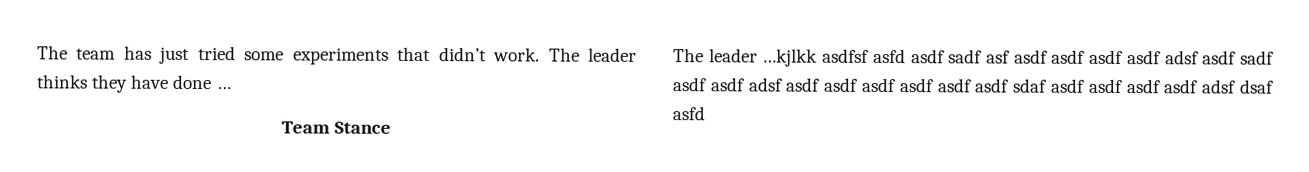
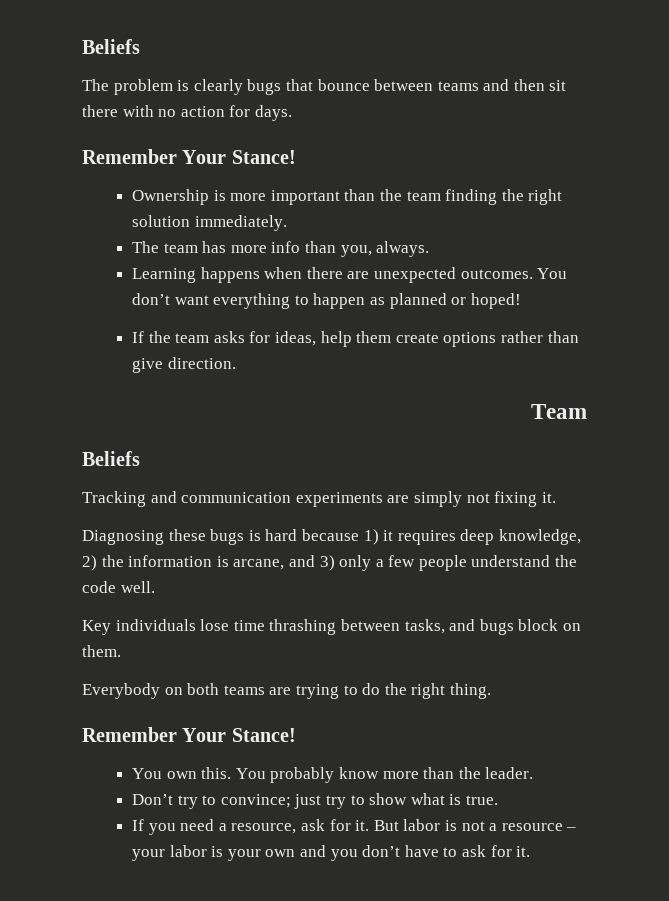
[37,45,637,65] [36,74,231,93] [280,121,392,134] [673,48,1274,67] [672,77,1274,94] [672,106,705,121] The team has just tried some experiments that didn’t work. The leader thinks they have done … // Team Stance // The leader …kjlkk asdfsf asfd asdf sadf asf asdf asdf asdf asdf adsf asdf sadf asdf asdf adsf asdf asdf asdf asdf asdf asdf sdaf asdf asdf asdf asdf adsf dsaf asfd -> [82,39,140,54] [82,79,567,95] [82,105,292,121] [82,149,296,164] [132,189,563,205] [132,215,287,231] [132,241,430,257] [132,267,568,283] [132,293,521,309] [132,331,579,347] [132,357,236,373] [531,404,587,419] [82,451,140,466] [82,491,556,507] [82,529,581,545] [82,555,578,571] [82,581,155,593] [82,619,581,635] [82,645,121,657] [82,683,491,699] [82,727,296,742] [132,767,534,783] [132,793,499,809] [132,819,577,835] [132,845,531,861] Beliefs // The problem is clearly bugs that bounce between teams and then sit there with no action for days. // Remember Your Stance! // Ownership is more important than the team finding the right solution immediately. // The team has more info than you, always. // Learning happens when there are unexpected outcomes. You don’t want everything to happen as planned or hoped! // If the team asks for ideas, help them create options rather than give direction. // Team // Beliefs // Tracking and communication experiments are simply not fixing it. // Diagnosing these bugs is hard because 1) it requires deep knowledge, 2) the information is arcane, and 3) only a few people understand the code well. // Key individuals lose time thrashing between tasks, and bugs block on them. // Everybody on both teams are trying to do the right thing. // Remember Your Stance! // You own this. You probably know more than the leader. // Don’t try to convince; just try to show what is true. // If you need a resource, ask for it. But labor is not a resource – your labor is your own and you don’t have to ask for it.

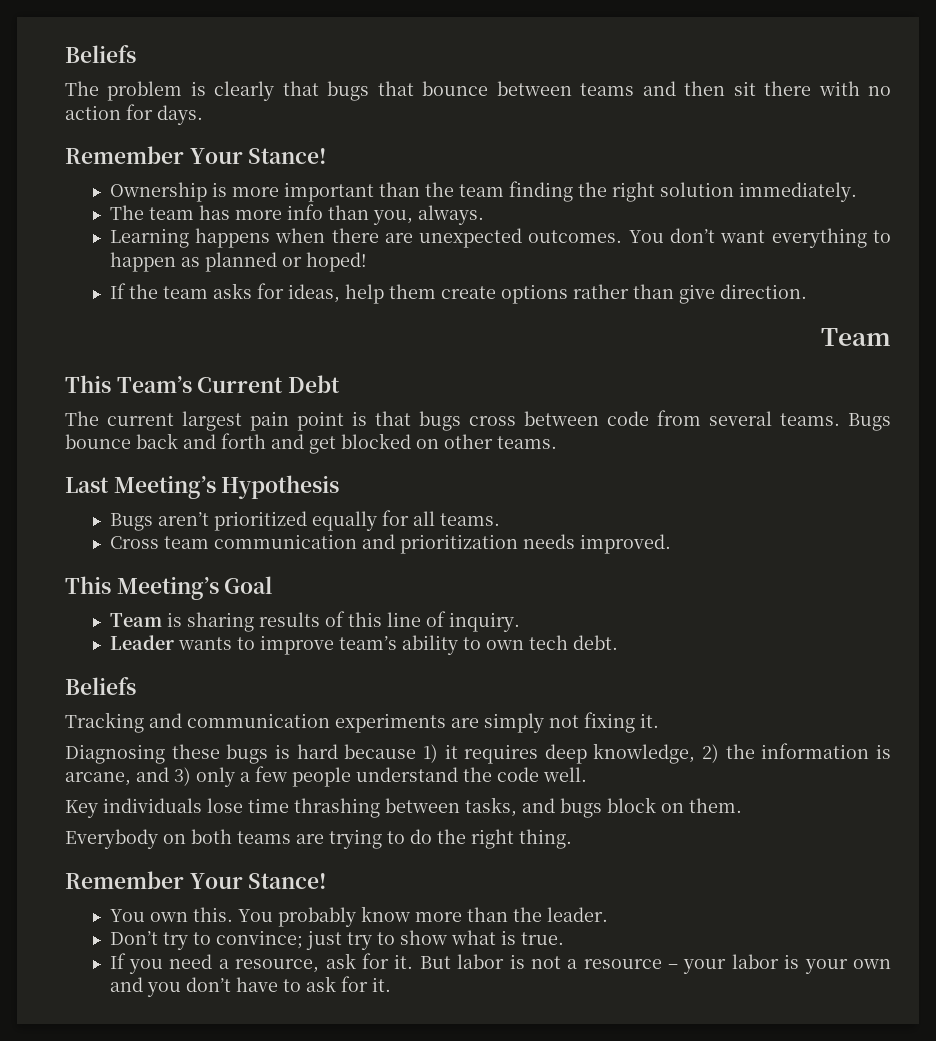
(243, 87) none -> [282,81,319,96] that
(587, 411) none -> [65,375,341,393] [65,410,891,431] [65,433,557,454] [65,475,340,499] [109,510,500,531] [109,534,671,554] [65,576,273,600] [109,611,520,632] [109,635,618,655] // This Team’s Current Debt // The current largest pain point is that bugs cross between code from several teams. Bugs bounce back and forth and get blocked on other teams. // Last Meeting’s Hypothesis // Bugs aren’t prioritized equally for all teams. // Cross team communication and prioritization needs improved. // This Meeting’s Goal // Team is sharing results of this line of inquiry. // Leader wants to improve team’s ability to own tech debt.

